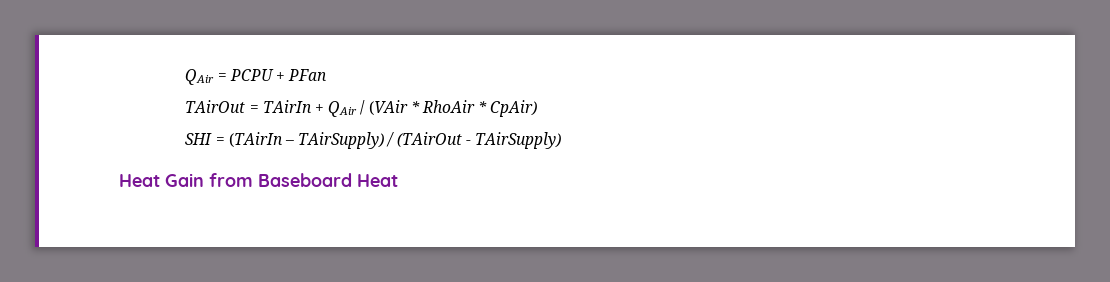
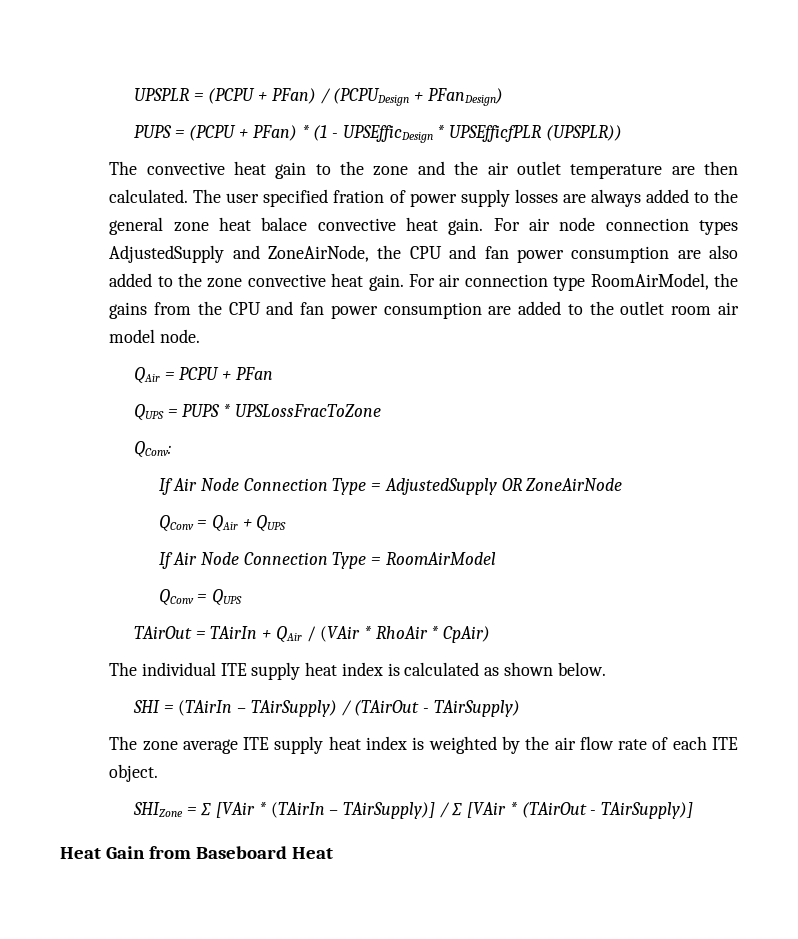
(185, 77) none -> [133,88,503,106] [133,125,622,143] [109,161,739,179] [109,189,739,207] [109,217,738,235] [109,245,738,263] [109,273,738,291] [109,301,739,319] [109,329,200,343] UPSPLR = (PCPU + PFan) / (PCPUDesign + PFanDesign) // PUPS = (PCPU + PFan) * (1 - UPSEfficDesign * UPSEfficfPLR (UPSPLR)) // The convective heat gain to the zone and the air outlet temperature are then calculated. The user specified fration of power supply losses are always added to the general zone heat balace convective heat gain. For air node connection types AdjustedSupply and ZoneAirNode, the CPU and fan power consumption are also added to the zone convective heat gain. For air connection type RoomAirModel, the gains from the CPU and fan power consumption are added to the outlet room air model node. //
(328, 75) none -> [133,404,381,421] [133,441,171,458] [158,478,623,495] [158,515,287,532] [158,552,496,569] [158,589,242,606] // QUPS = PUPS * UPSLossFracToZone // QConv: // If Air Node Connection Type = AdjustedSupply OR ZoneAirNode // QConv = QAir + QUPS // If Air Node Connection Type = RoomAirModel // QConv = QUPS
(538, 108) none -> [109,662,606,680] // The individual ITE supply heat index is calculated as shown below.
(561, 140) none -> [109,736,738,754] [109,764,159,782] [132,802,694,819] // The zone average ITE supply heat index is weighted by the air flow rate of each ITE object. // SHIZone = ∑ [VAir * (TAirIn – TAirSupply)] / ∑ [VAir * (TAirOut - TAirSupply)]

